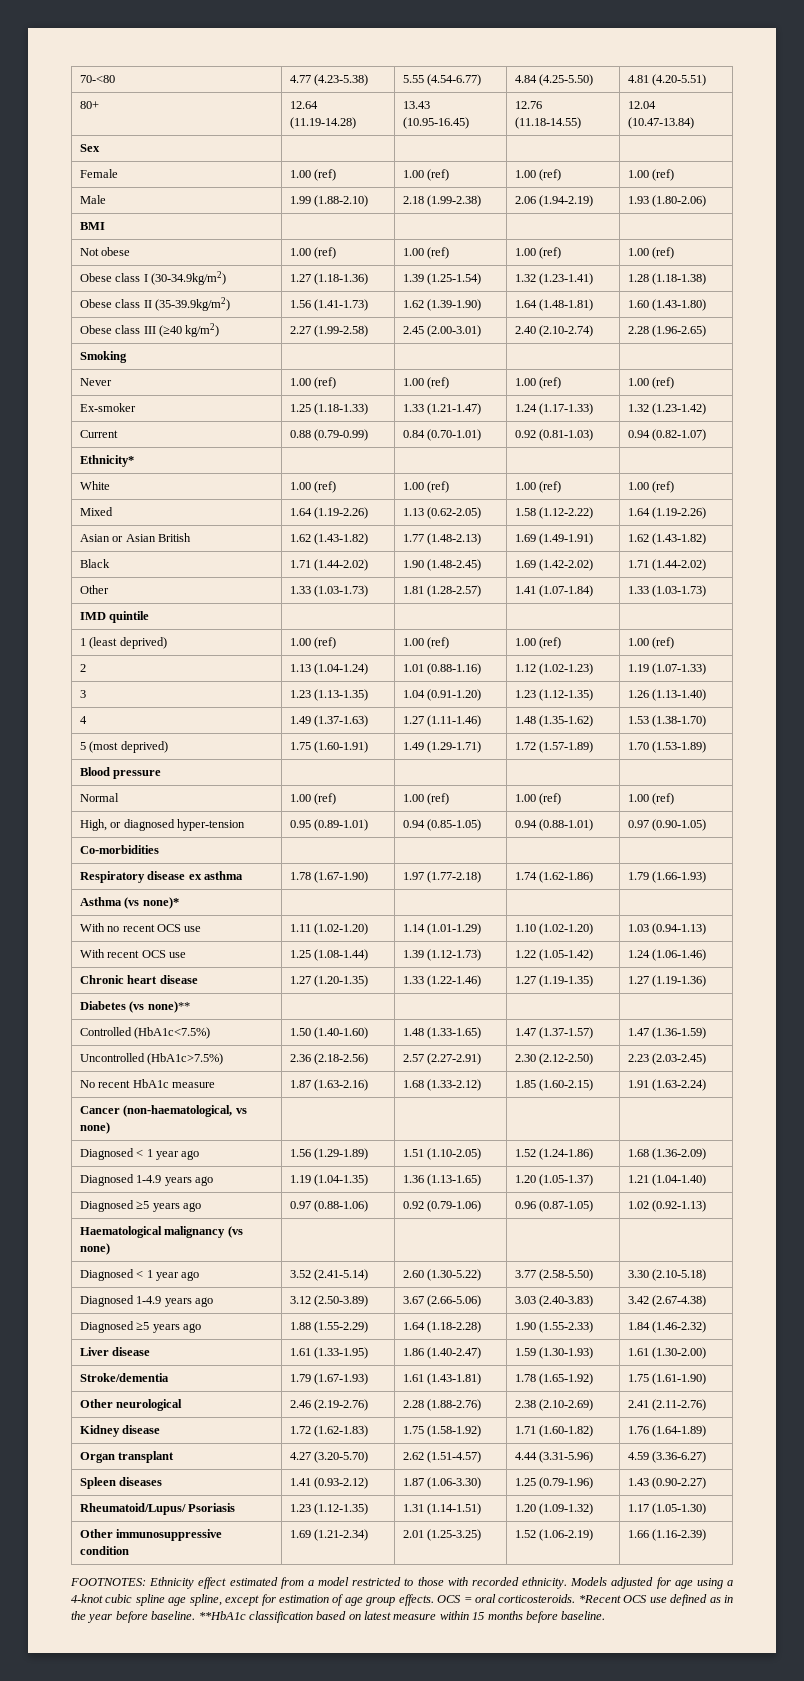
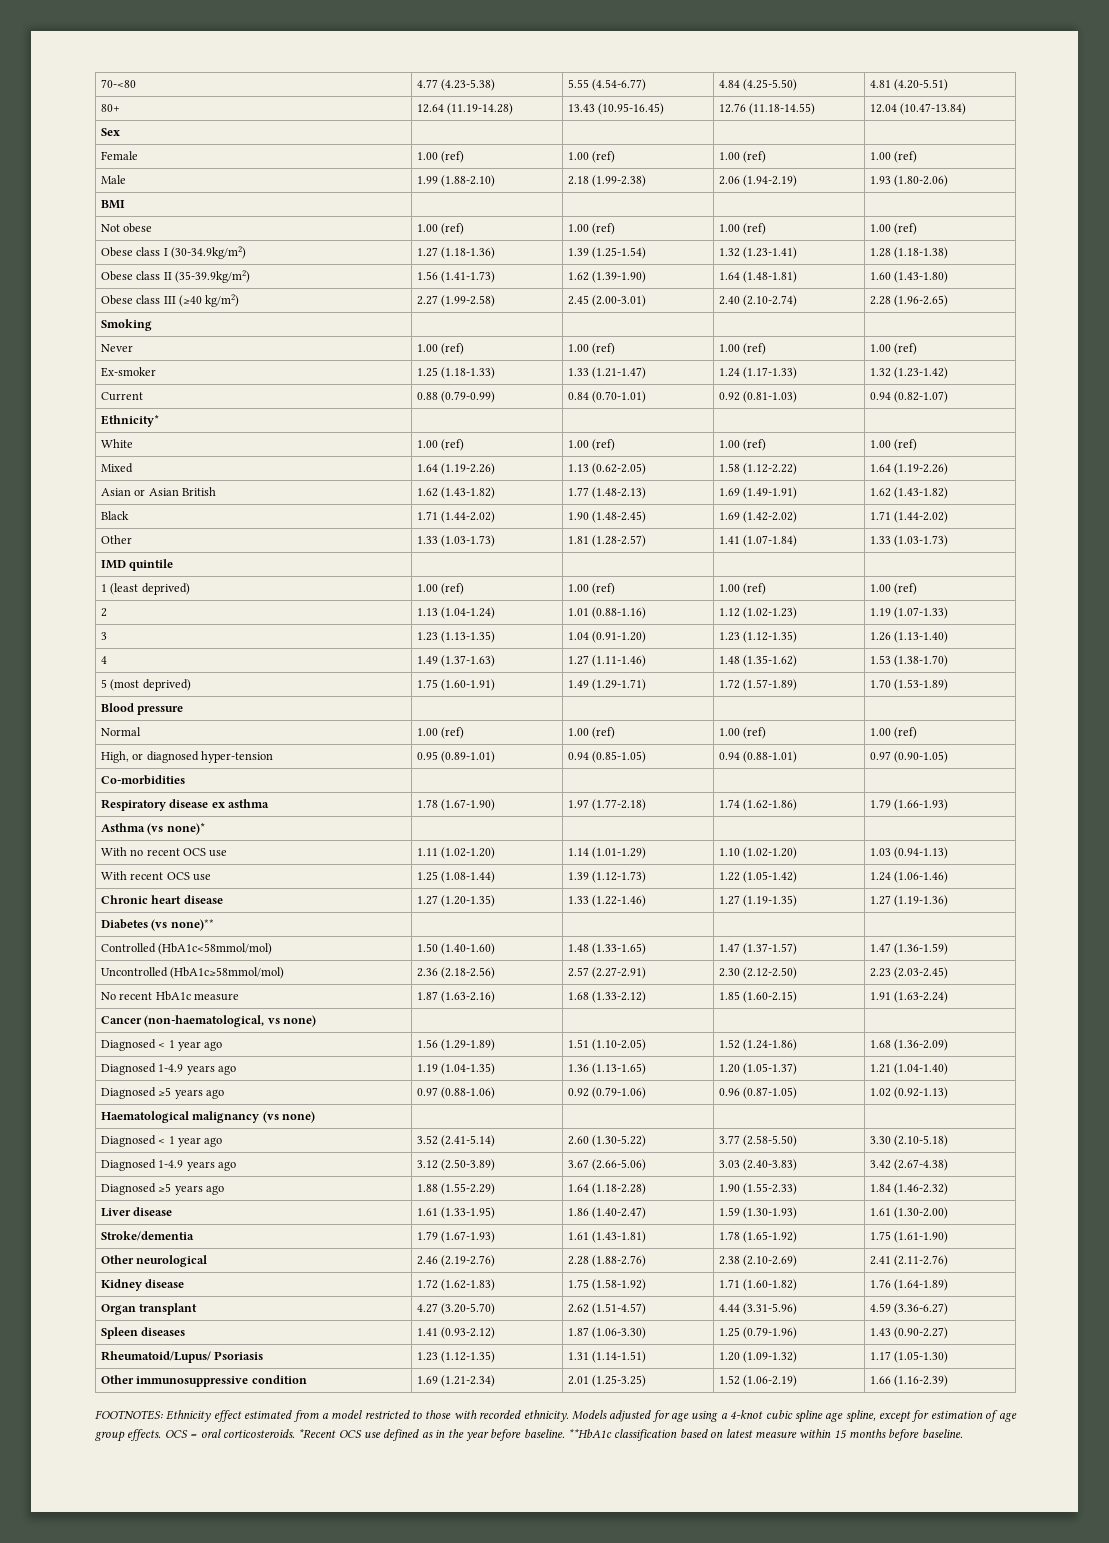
[134,1027,211,1039] (HbA1c<7.5%) -> [158,943,273,955] (HbA1c<58mmol/mol)
[147,1053,224,1065] (HbA1c>7.5%) -> [170,967,285,979] (HbA1c≥58mmol/mol)

